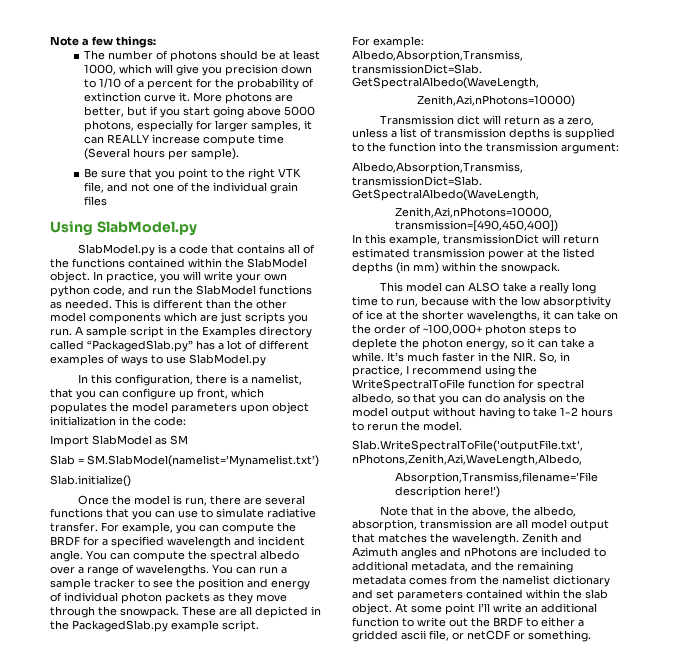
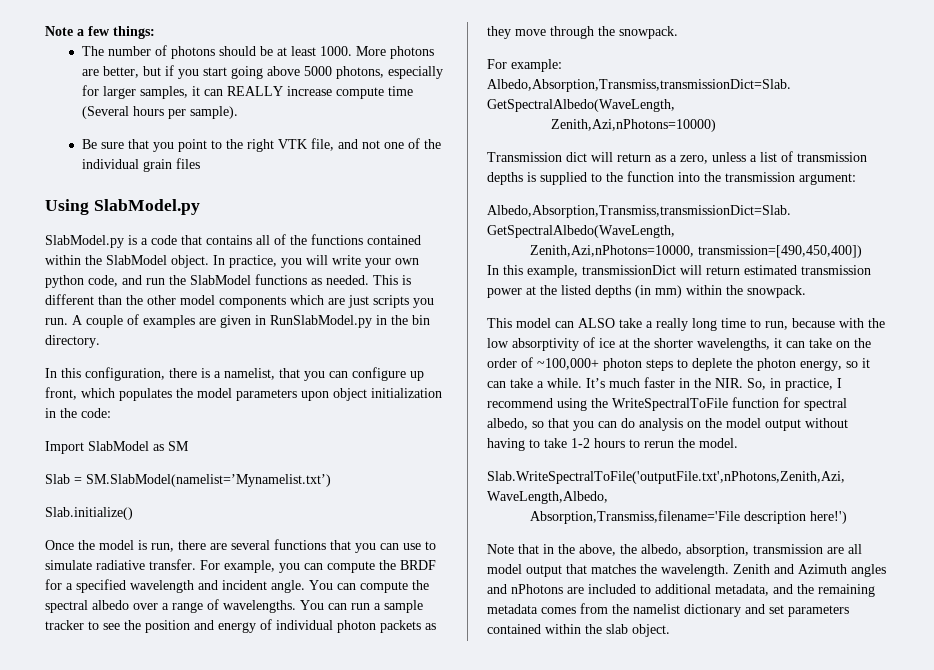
[83,64,312,76] [83,78,314,90] [83,92,190,102] 1000, which will give you precision down to 1/10 of a percent for the probability of extinction curve it. -> [319,46,352,56] 1000.
[86,326,312,338] [50,340,309,352] [50,354,266,366] sample script in the Examples directory called “PackagedSlab.py” has a lot of different examples of ways to use SlabModel.py -> [86,314,430,328] [45,335,100,348] couple of examples are given in RunSlabModel.py in the bin directory.
[182,606,321,618] [50,620,259,632] These are all depicted in the PackagedSlab.py example script. -> (678, 32) none
[395,603,597,615] [352,617,584,627] [352,630,591,642] At some point I’ll write an additional function to write out the BRDF to either a gridded ascii file, or netCDF or something. -> (670, 630) none

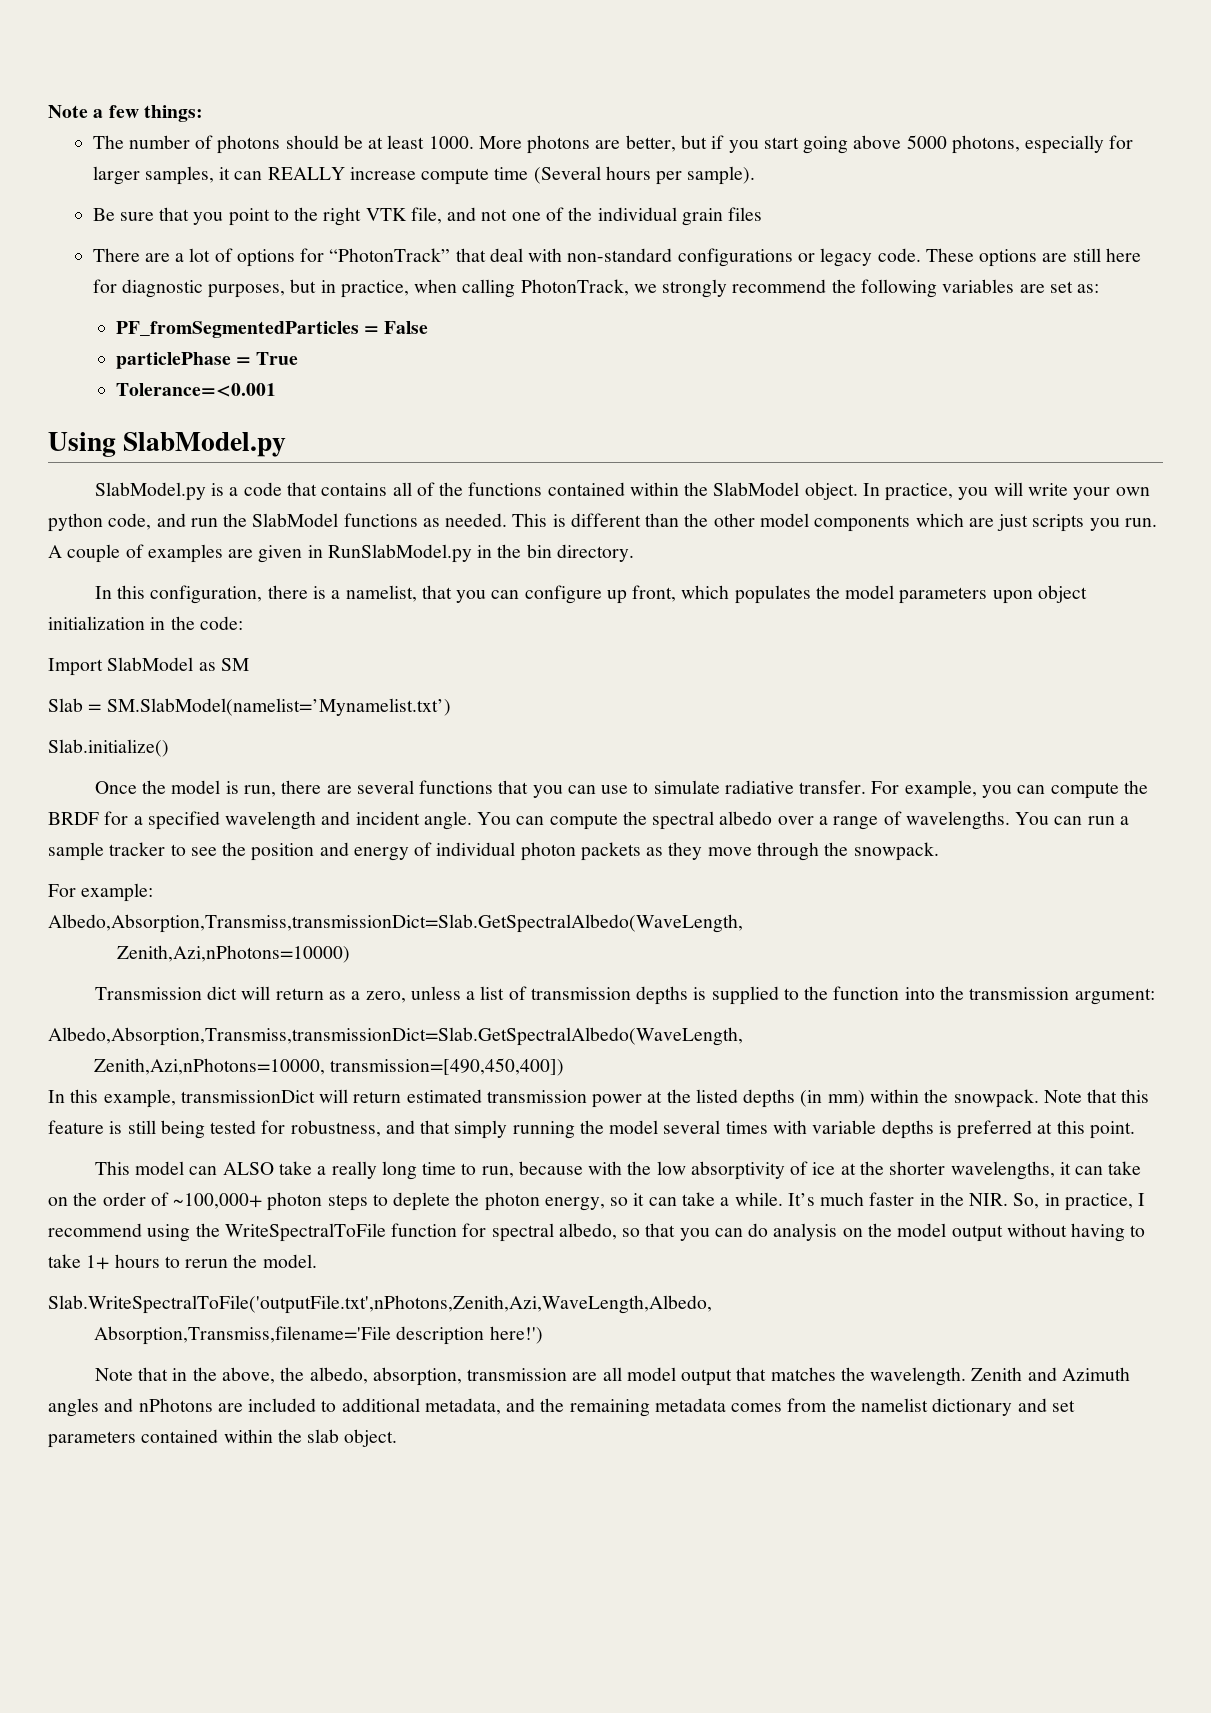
(200, 163) none -> [92,248,1141,267] [92,279,1100,298] [115,321,429,338] [115,352,299,369] [115,383,276,397] // There are a lot of options for “PhotonTrack” that deal with non-standard configurations or legacy code. These options are still here for diagnostic purposes, but in practice, when calling PhotonTrack, we strongly recommend the following variables are set as: // PF_fromSegmentedParticles = False // particlePhase = True // Tolerance=<0.001
(806, 291) none -> [1043,1089,1150,1103] [48,1120,1135,1139] Note that this feature is still being tested for robustness, and that simply running the model several times with variable depths is preferred at this point.
[571,438,590,448] 1-2 -> [86,1255,110,1270] 1+

